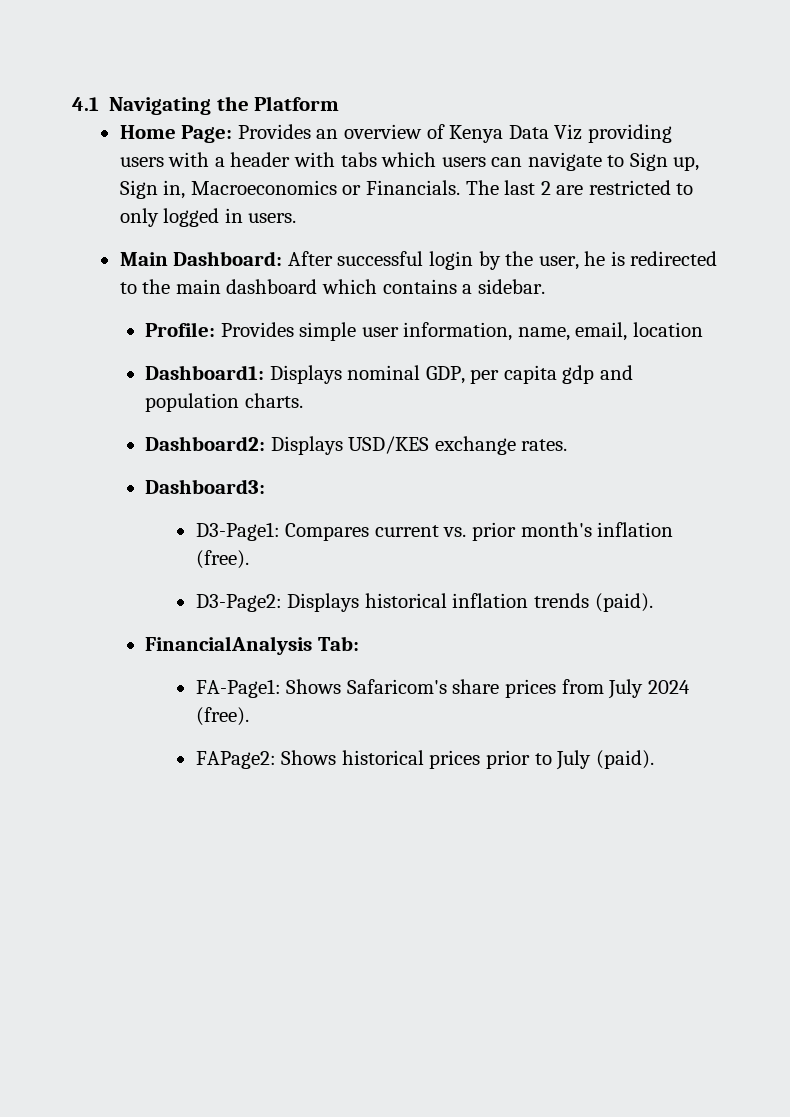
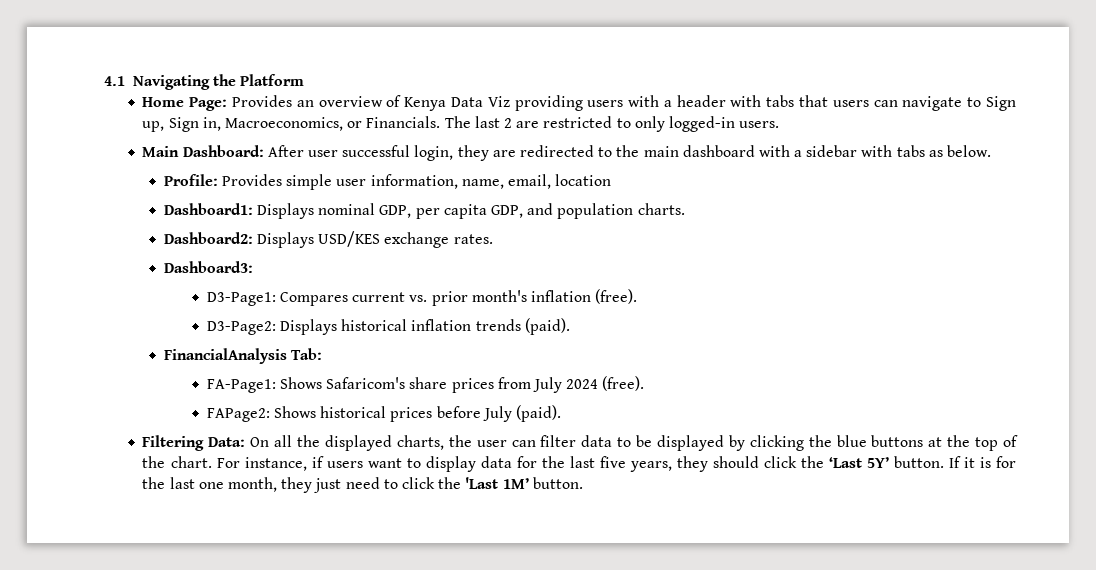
[381,152,437,167] which -> [799,95,829,107] that
[190,180,337,195] Macroeconomics -> [225,117,344,131] Macroeconomics,
[163,208,243,227] logged in -> [668,116,735,132] logged-in
[337,251,625,270] successful login by the user, he is -> [308,145,516,161] user successful login, they are
[322,279,545,294] which contains a sidebar. -> [758,145,991,157] with a sidebar with tabs as below.
[562,365,595,384] gdp -> [491,205,524,218] GDP,
[485,750,552,769] prior to -> [436,406,481,418] before
(654, 759) none -> [142,435,1018,451] [142,456,1016,472] [142,477,583,493] // Filtering Data: On all the displayed charts, the user can filter data to be displayed by clicking the blue buttons at the top of the chart. For instance, if users want to display data for the last five years, they should click the ‘Last 5Y’ button. If it is for the last one month, they just need to click the 'Last 1M’ button.

